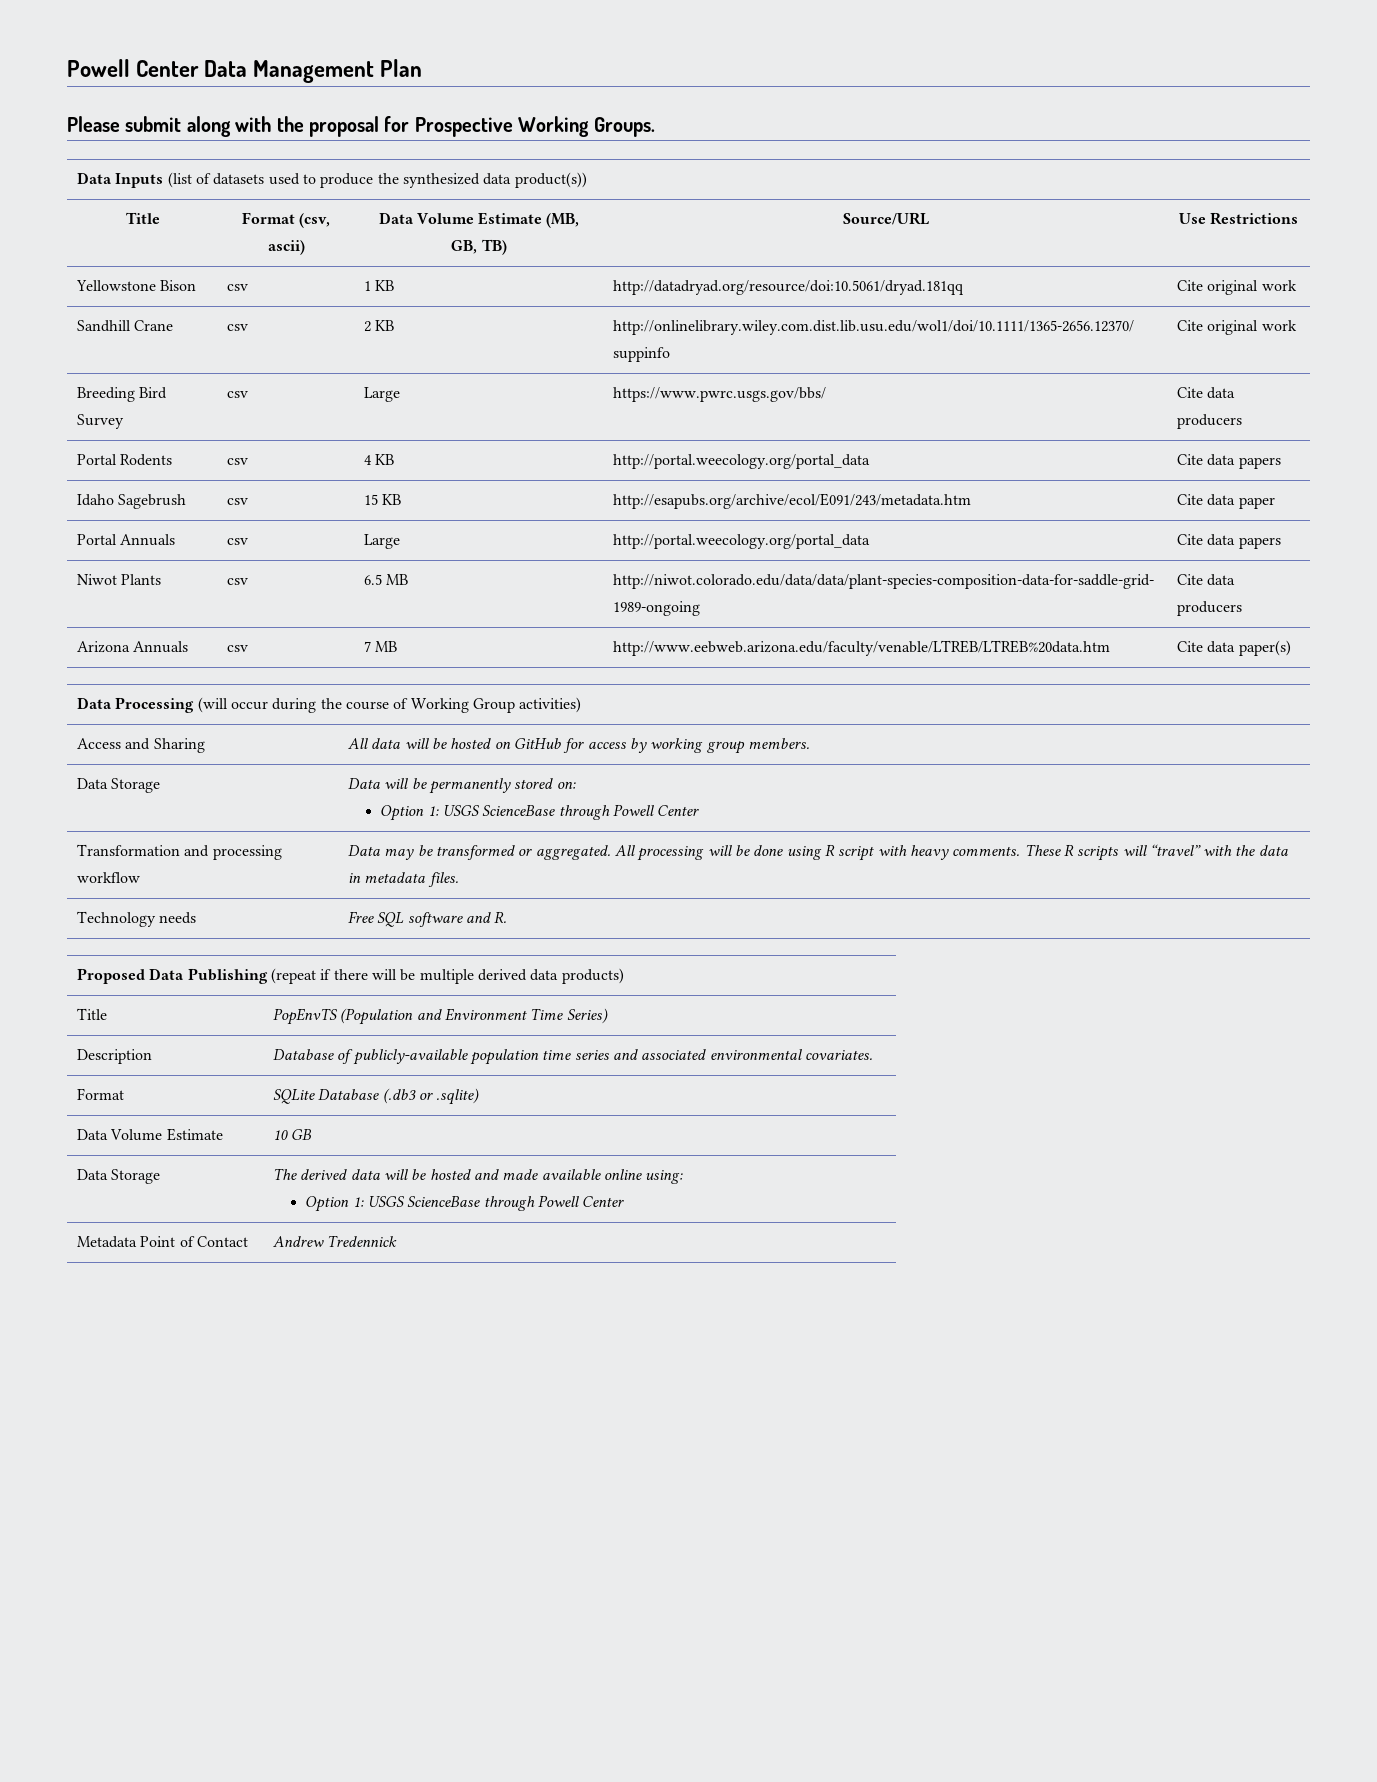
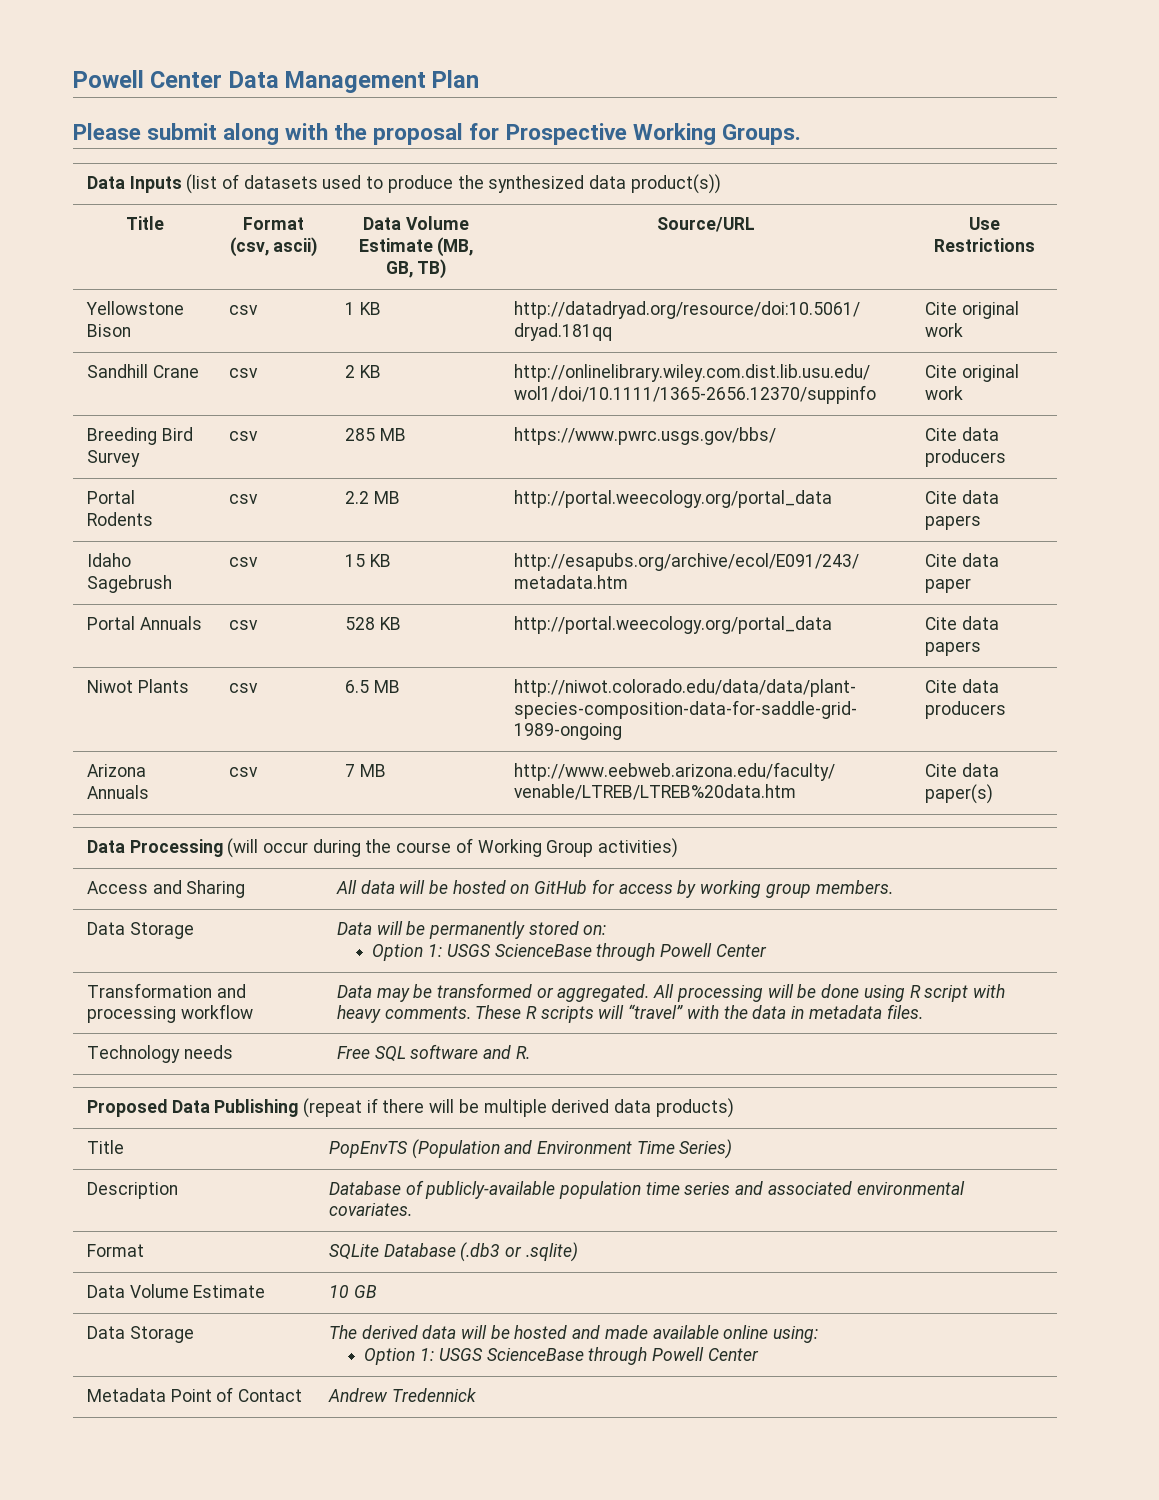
[364,387,401,402] Large -> [344,428,406,441] 285 MB
[364,454,395,465] 4 KB -> [344,491,400,504] 2.2 MB
[364,534,401,549] Large -> [344,617,401,630] 528 KB

